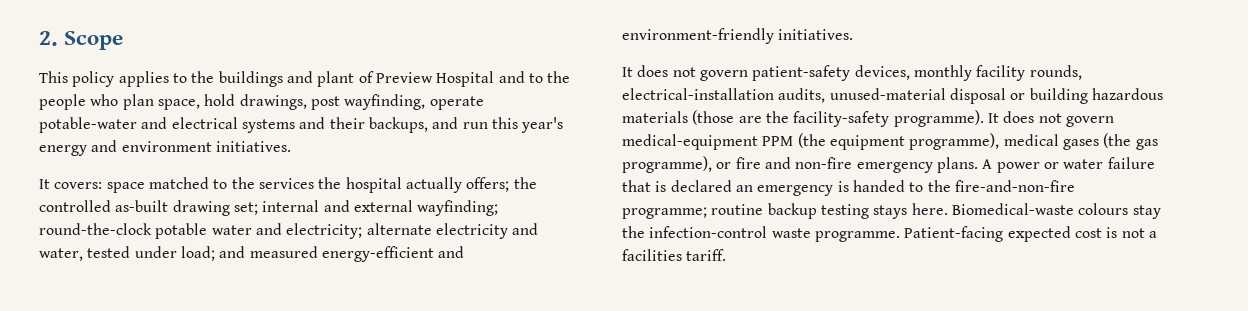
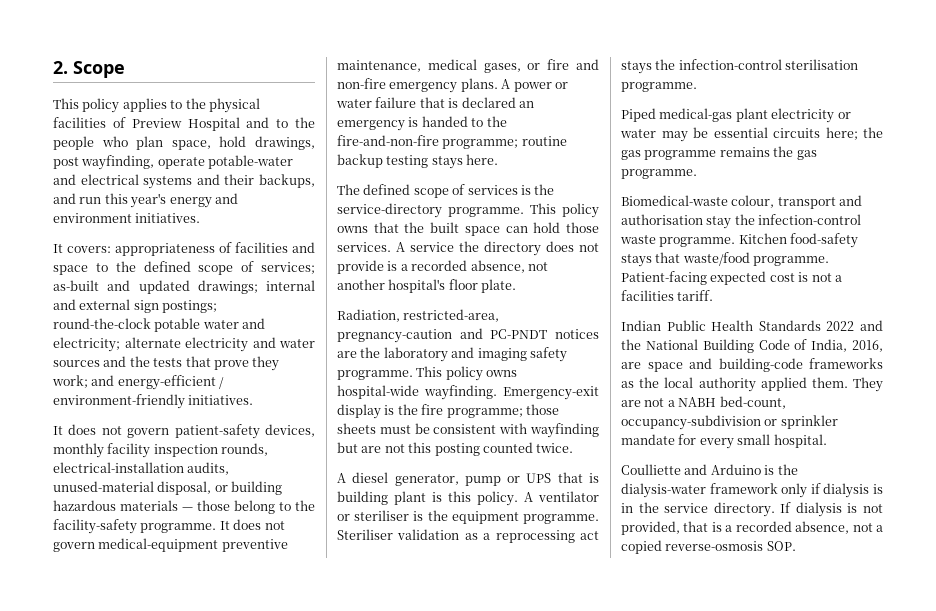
[218,71,355,87] buildings and plant -> [208,98,260,113] [53,117,106,128] physical facilities
[106,177,537,193] [39,200,258,216] space matched to the services the hospital actually offers; the controlled as-built drawing set; -> [115,242,315,256] [53,261,315,275] [53,280,258,294] appropriateness of facilities and space to the defined scope of services; as-built and updated drawings;
[417,200,499,216] wayfinding; -> [133,300,218,313] sign postings;
[39,246,465,262] water, tested under load; and measured energy-efficient and -> [279,339,315,348] [53,356,280,371] [52,375,225,390] water sources and the tests that prove they work; and energy-efficient /
(1026, 73) none -> [153,444,218,457] inspection
[949,88,1006,104] disposal -> [157,481,212,495] disposal,
[692,110,762,125] (those are -> [182,500,291,514] — those belong to
[893,110,984,127] programme). -> [140,523,217,533] programme.
[762,133,1158,150] [622,156,712,173] PPM (the equipment programme), medical gases (the gas programme), -> [221,539,288,552] [337,59,521,73] preventive maintenance, medical gases,
[951,203,1129,215] Biomedical-waste colours -> [337,184,555,198] [337,203,599,218] [337,222,599,236] [337,241,599,256] [337,260,548,274] [337,279,517,293] [337,309,500,322] [337,328,599,343] [337,347,567,362] [337,366,518,381] [337,385,599,400] [337,404,559,419] [337,423,599,438] [337,442,574,456] [337,472,599,486] [337,491,599,506] [337,510,599,524] [337,529,599,543] [621,59,859,74] [621,82,697,92] [621,108,851,123] [620,127,883,142] [621,146,817,160] [621,169,697,179] [621,195,863,209] [621,214,703,225] // The defined scope of services is the service-directory programme. This policy owns that the built space can hold those services. A service the directory does not provide is a recorded absence, not another hospital's floor plate. // Radiation, restricted-area, pregnancy-caution and PC-PNDT notices are the laboratory and imaging safety programme. This policy owns hospital-wide wayfinding. Emergency-exit display is the fire programme; those sheets must be consistent with wayfinding but are not this posting counted twice. // A diesel generator, pump or UPS that is building plant is this policy. A ventilator or steriliser is the equipment programme. Steriliser validation as a reprocessing act stays the infection-control sterilisation programme. // Piped medical-gas plant electricity or water may be essential circuits here; the gas programme remains the gas programme. // Biomedical-waste colour, transport and authorisation
(900, 236) none -> [738,233,859,248] [621,252,830,267] Kitchen food-safety stays that waste/food programme.
(727, 255) none -> [621,320,883,331] [621,339,883,353] [621,358,883,372] [621,377,883,392] [621,396,786,409] [621,415,838,430] [621,434,827,449] [621,464,798,475] [621,483,883,498] [621,502,883,517] [621,521,883,535] [621,540,796,554] // Indian Public Health Standards 2022 and the National Building Code of India, 2016, are space and building-code frameworks as the local authority applied them. They are not a NABH bed-count, occupancy-subdivision or sprinkler mandate for every small hospital. // Coulliette and Arduino is the dialysis-water framework only if dialysis is in the service directory. If dialysis is not provided, that is a recorded absence, not a copied reverse-osmosis SOP.

